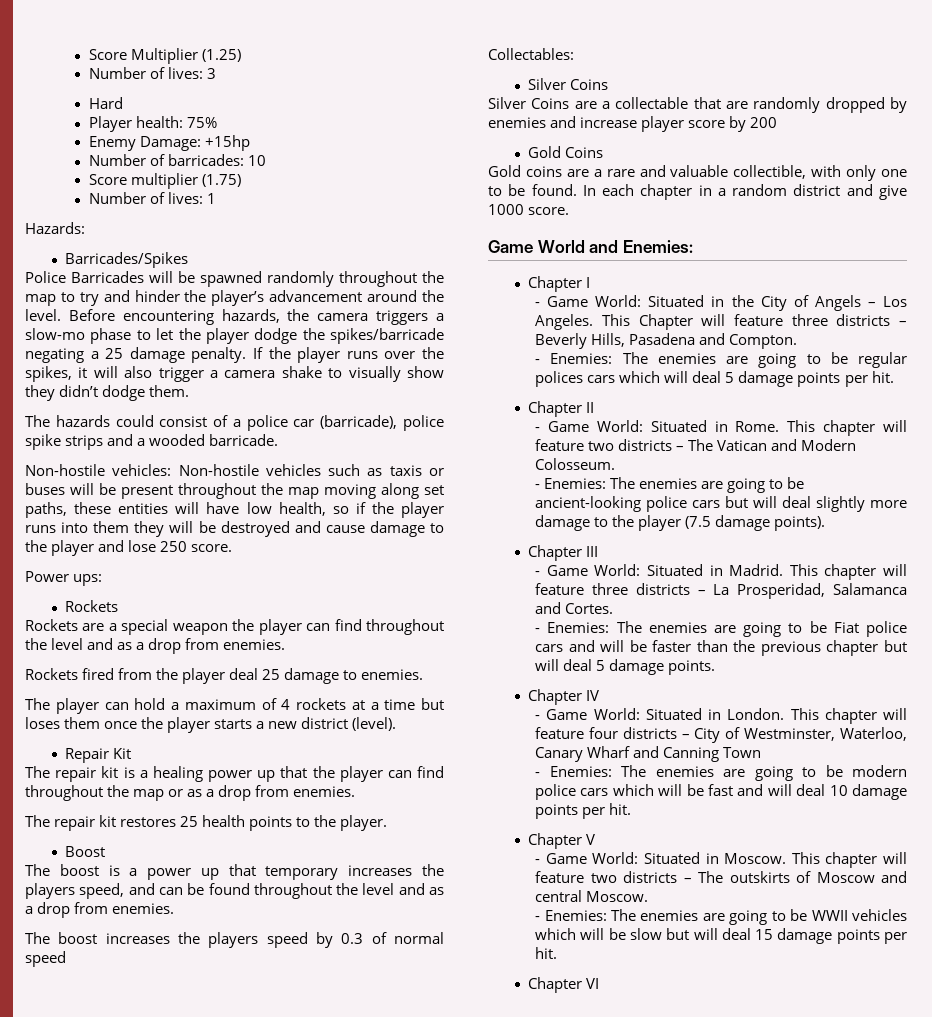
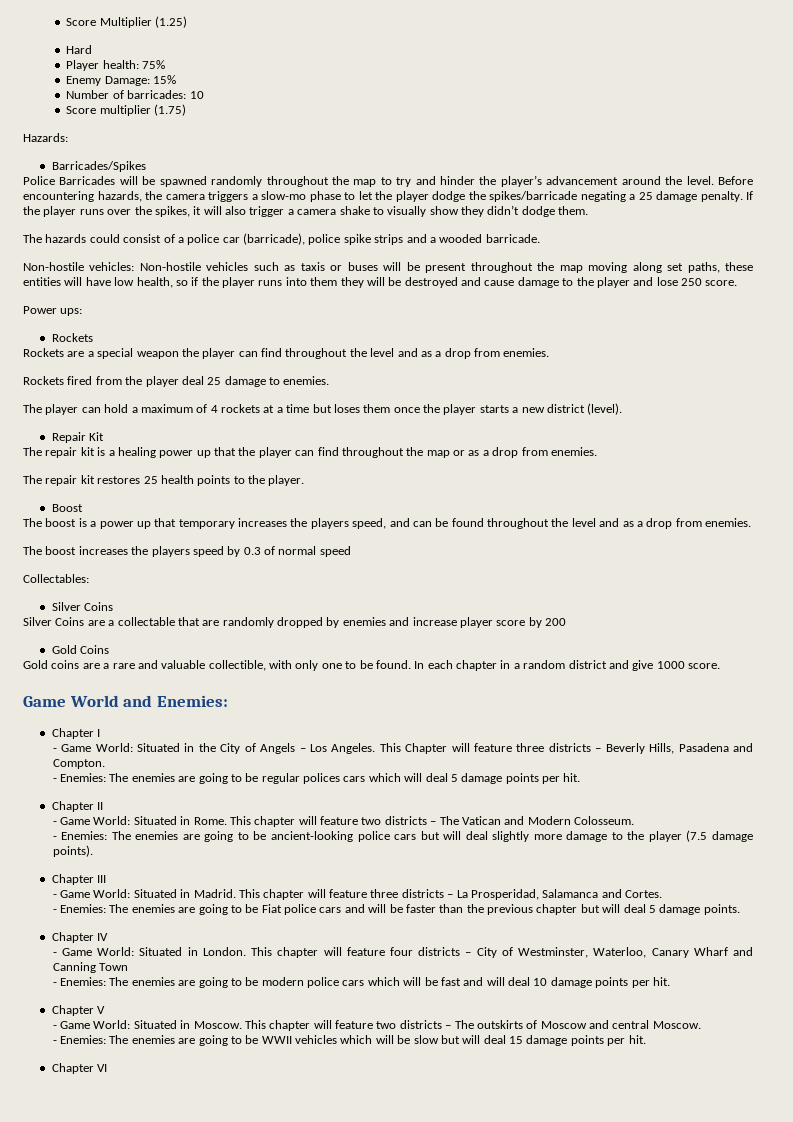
[88,67,216,79] // Number of lives: 3 -> (188, 22) none
[204,135,250,151] +15hp -> [153,75,177,84] 15%
[88,192,216,204] // Number of lives: 1 -> (187, 110) none

